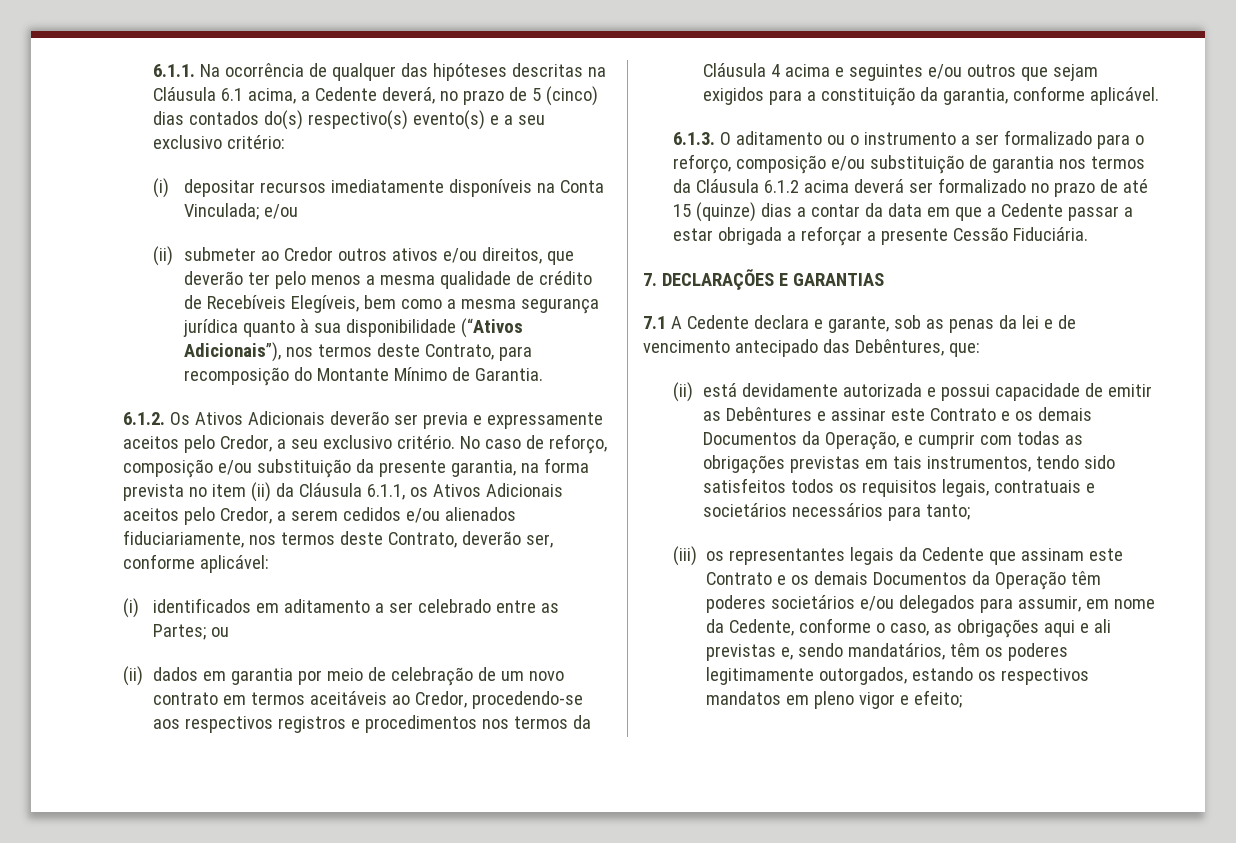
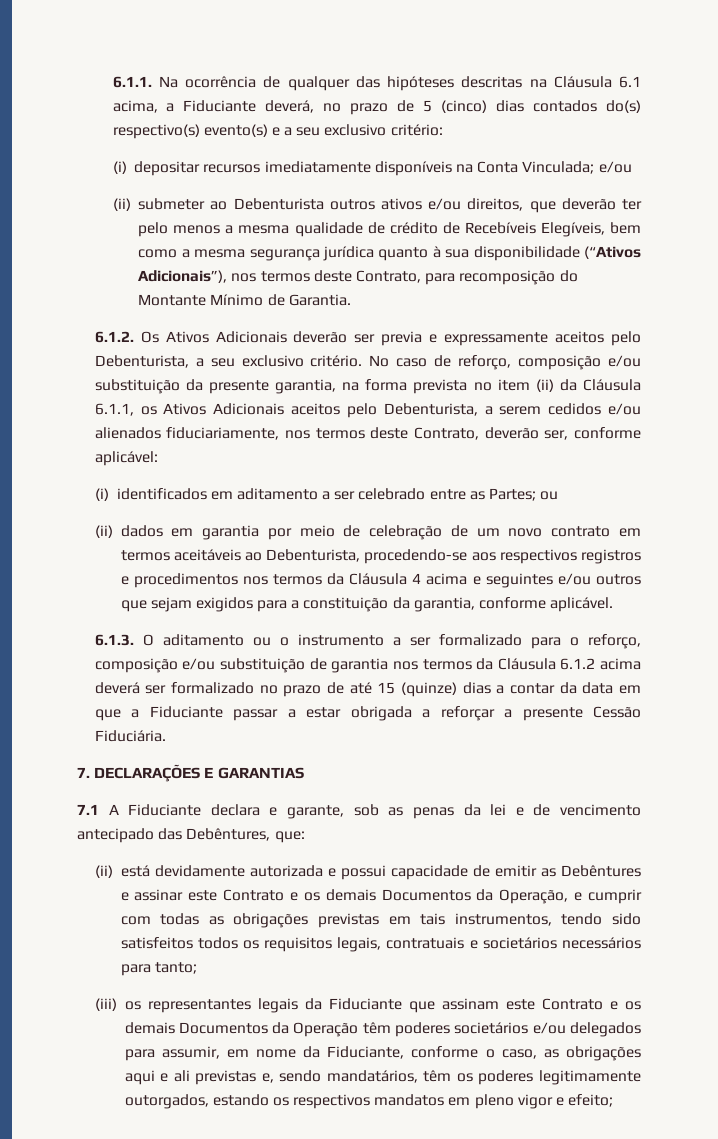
[315,87,378,101] Cedente -> [183,100,257,112] Fiduciante
[283,247,333,261] Credor -> [233,198,324,210] Debenturista
[220,435,273,452] Credor, -> [94,355,189,368] Debenturista,
[220,507,273,524] Credor, -> [383,403,478,416] Debenturista,
[415,691,468,708] Credor, -> [266,549,361,562] Debenturista,
[1001,203,1064,217] Cedente -> [149,706,223,718] Fiduciante
[686,315,749,329] Cedente -> [128,804,202,816] Fiduciante
[922,547,985,561] Cedente -> [328,998,402,1010] Fiduciante
[729,619,795,636] Cedente, -> [327,1046,405,1059] Fiduciante,

